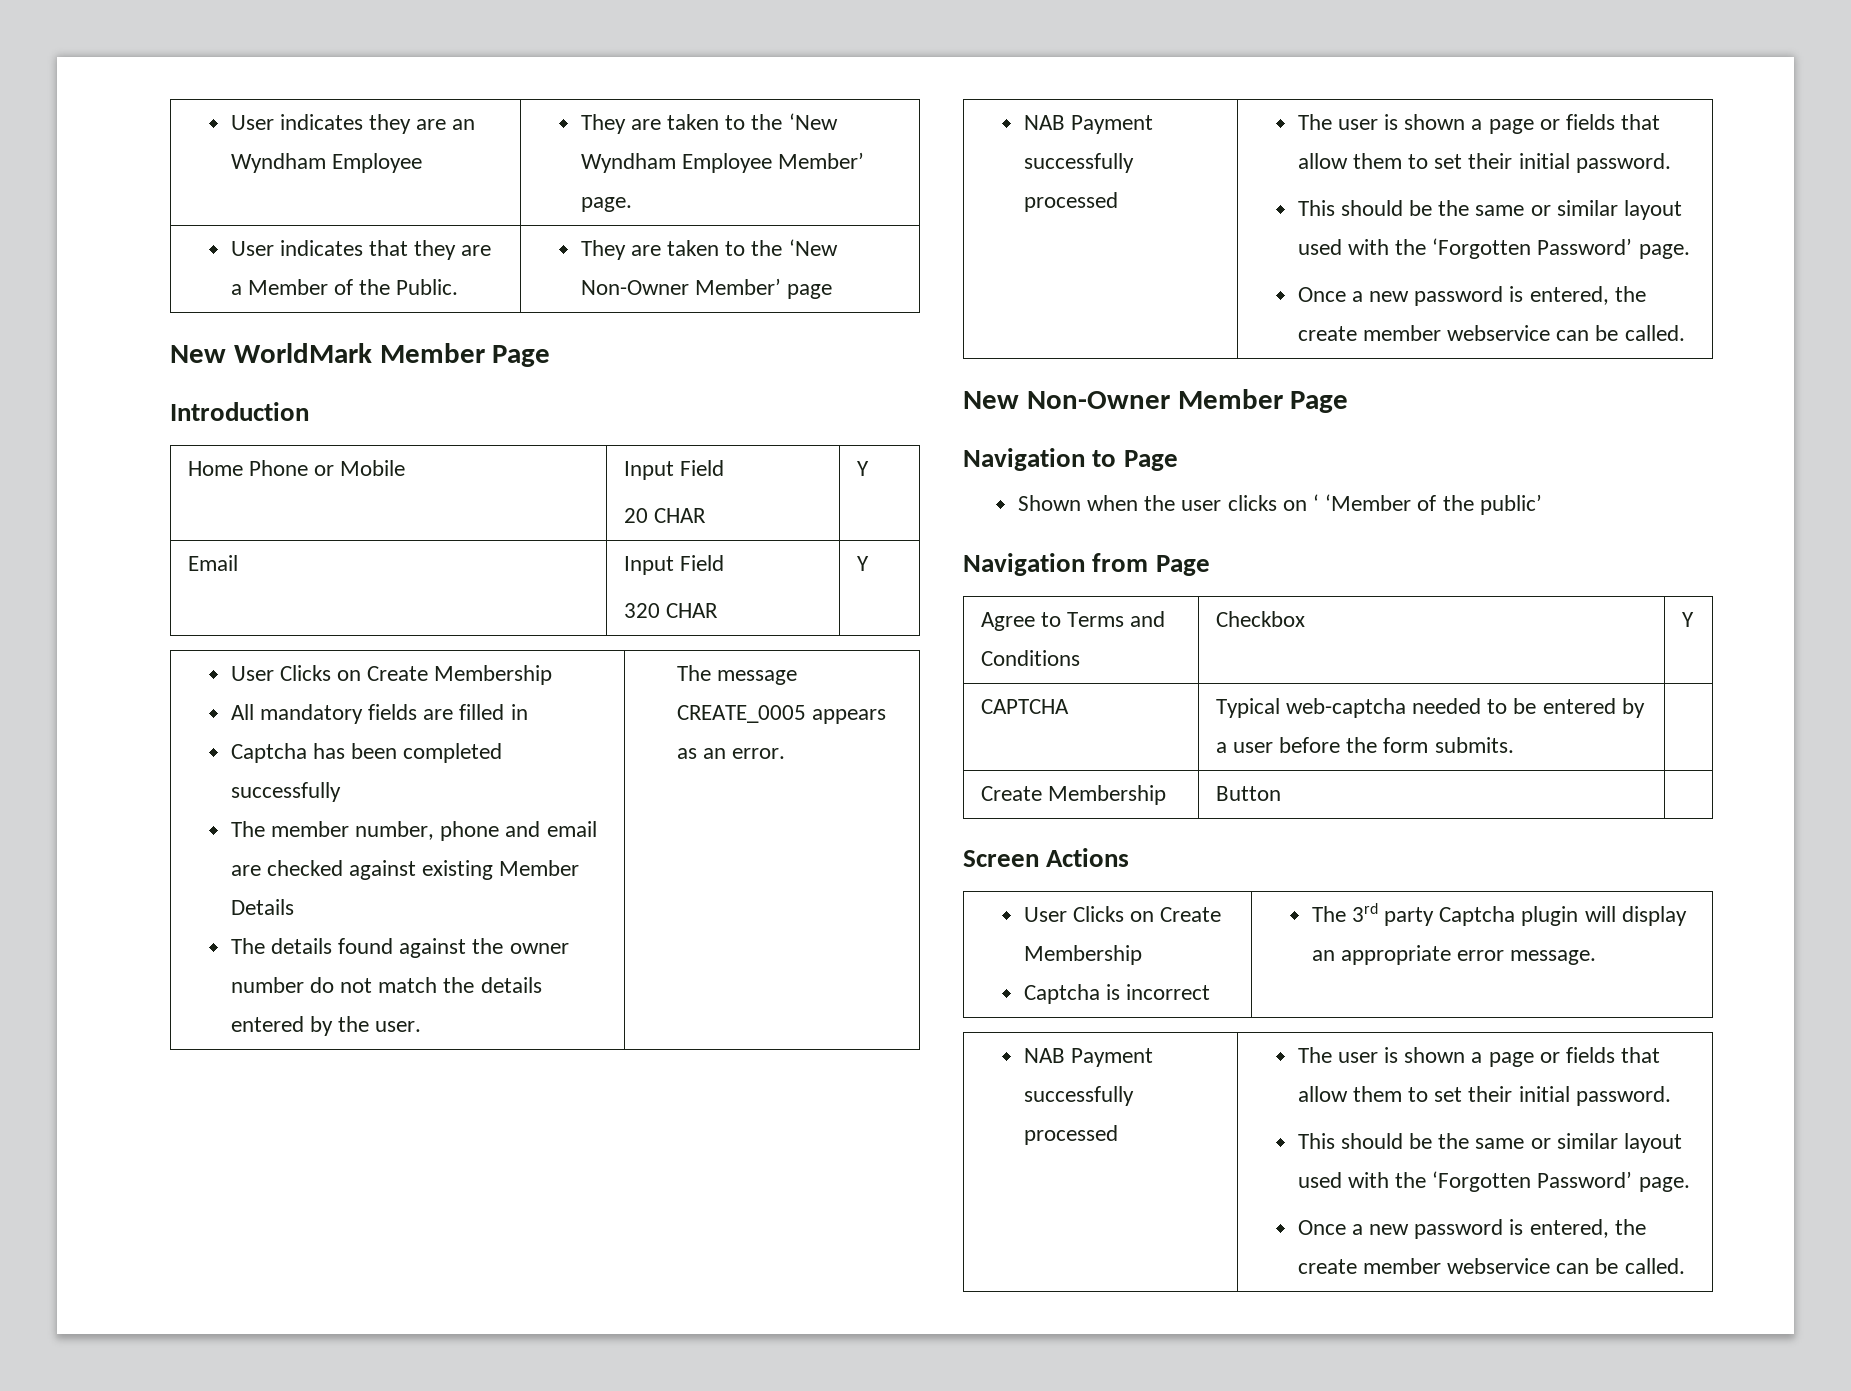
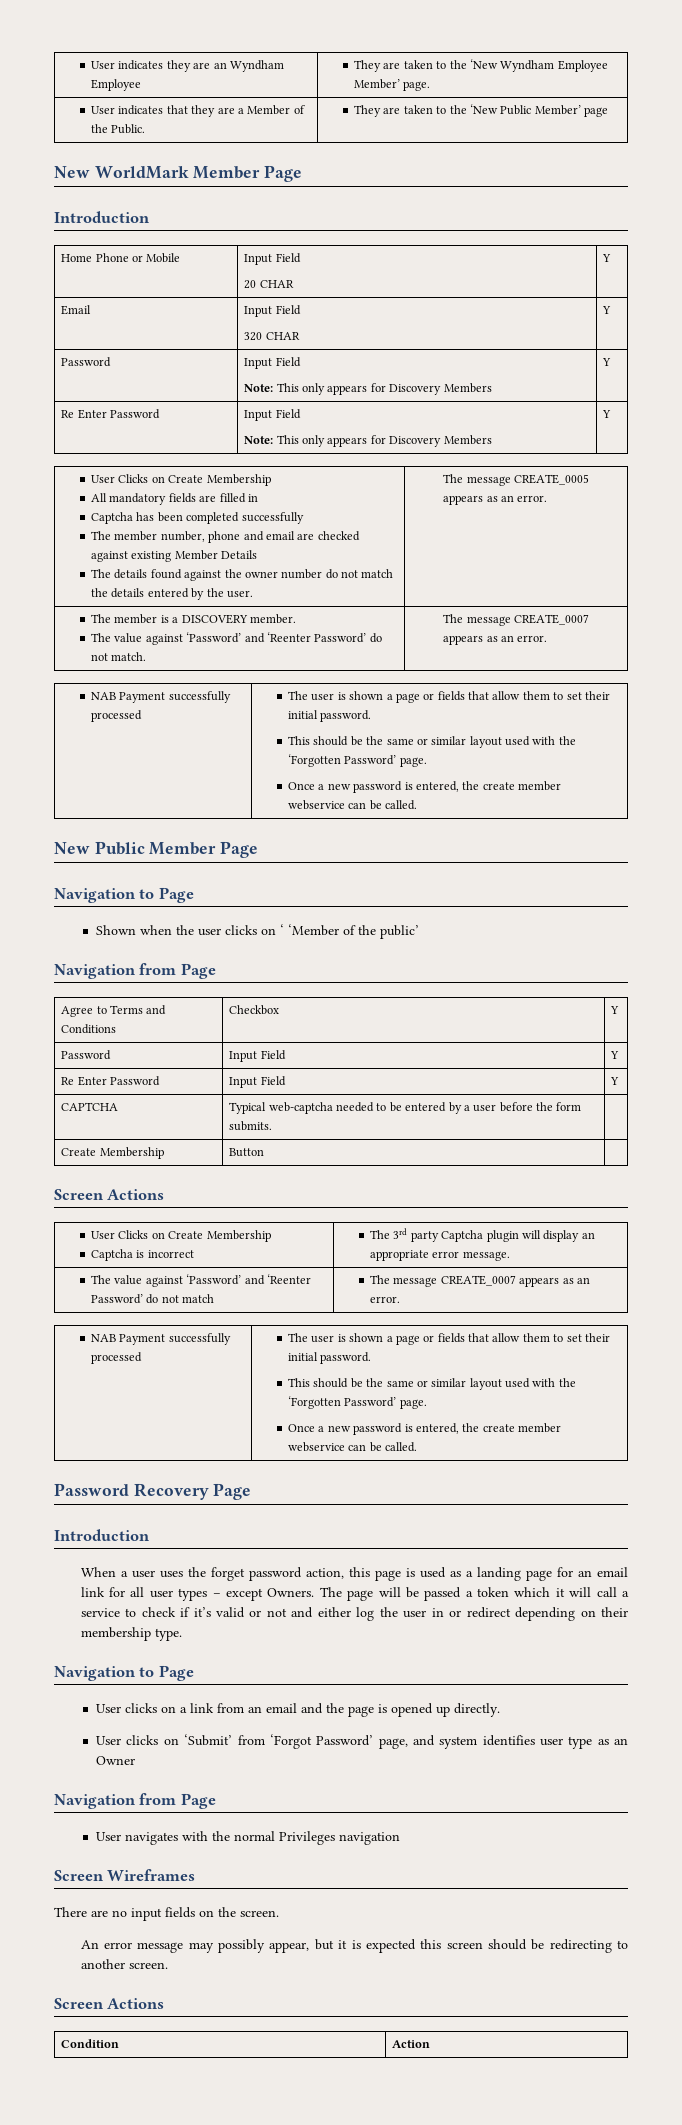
[580,280,689,295] Non-Owner -> [500,105,532,115] Public
(869, 563) none -> [61,357,112,367] [244,357,301,369] [244,383,492,395] [602,358,612,366] [61,409,161,419] [244,409,301,421] [244,435,492,447] [602,410,612,418] // Password | Input Field // Note: This only appears for Discovery Members | Y // Re Enter Password | Input Field // Note: This only appears for Discovery Members | Y
(786, 753) none -> [91,614,296,624] [91,632,382,645] [91,652,147,661] [443,614,590,626] [443,635,548,645] // The member is a DISCOVERY member. // The value against ‘Password’ and ‘Reenter Password’ do not match. | The message CREATE_0007 appears as an error.
[1026,391,1170,409] Non-Owner -> [94,841,145,855] Public
(1694, 619) none -> [61,1050,112,1060] [229,1050,286,1062] [610,1051,620,1059] [61,1076,161,1086] [229,1076,286,1088] [610,1077,620,1085] // Password | Input Field | Y // Re Enter Password | Input Field | Y
(1597, 957) none -> [91,1274,311,1287] [91,1294,215,1304] [370,1275,590,1287] [370,1296,401,1303] // The value against ‘Password’ and ‘Reenter Password’ do not match | The message CREATE_0007 appears as an error.
(1685, 1266) none -> [54,1483,252,1500] [54,1529,150,1541] [80,1567,628,1581] [80,1587,629,1601] [80,1607,629,1621] [80,1627,182,1641] [54,1665,194,1681] [96,1703,501,1717] [96,1734,629,1749] [96,1756,136,1765] [54,1793,216,1809] [96,1831,401,1845] [54,1869,196,1881] [54,1907,279,1921] [80,1939,628,1953] [80,1959,168,1969] [54,1998,165,2009] [61,2039,120,2048] [392,2040,431,2048] // Password Recovery Page // Introduction // When a user uses the forget password action, this page is used as a landing page for an email link for all user types – except Owners. The page will be passed a token which it will call a service to check if it’s valid or not and either log the user in or redirect depending on their membership type. // Navigation to Page // User clicks on a link from an email and the page is opened up directly. // User clicks on ‘Submit’ from ‘Forgot Password’ page, and system identifies user type as an Owner // Navigation from Page // User navigates with the normal Privileges navigation // Screen Wireframes // There are no input fields on the screen. // An error message may possibly appear, but it is expected this screen should be redirecting to another screen. // Screen Actions // Condition | Action

